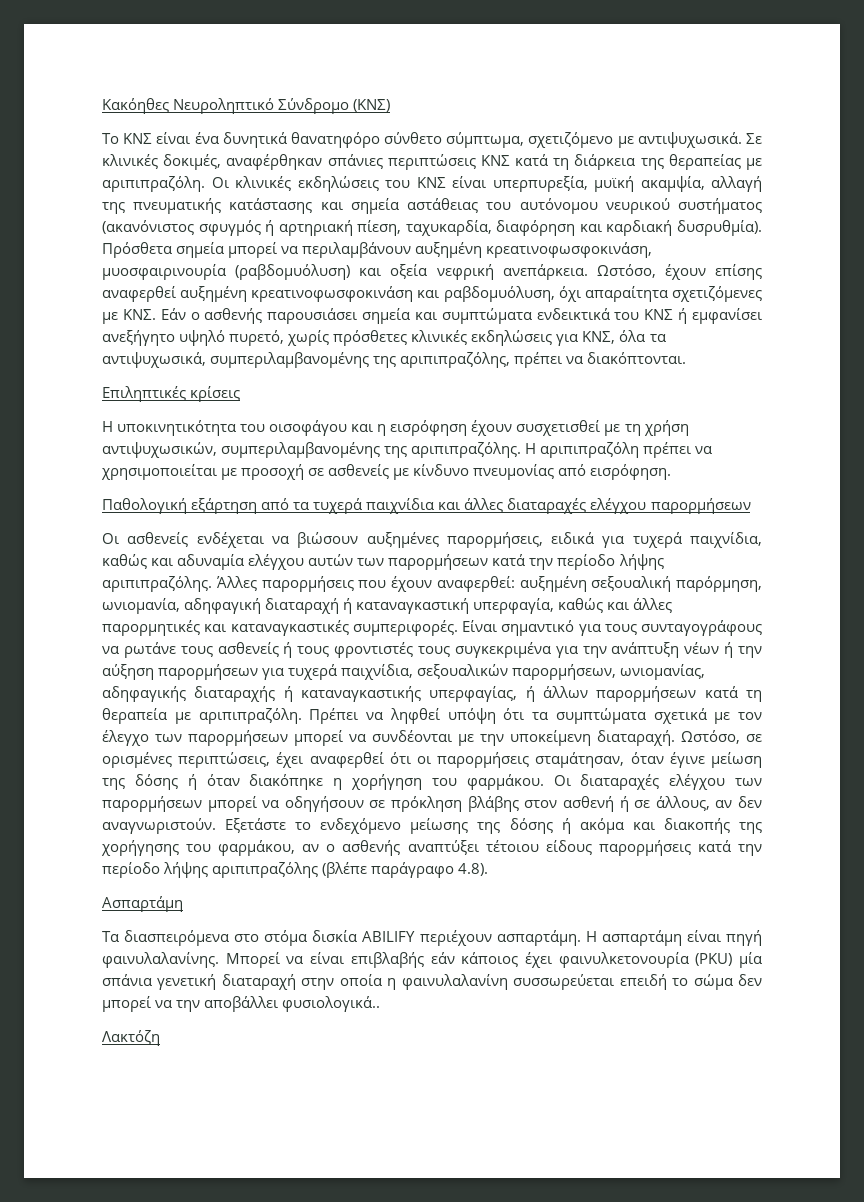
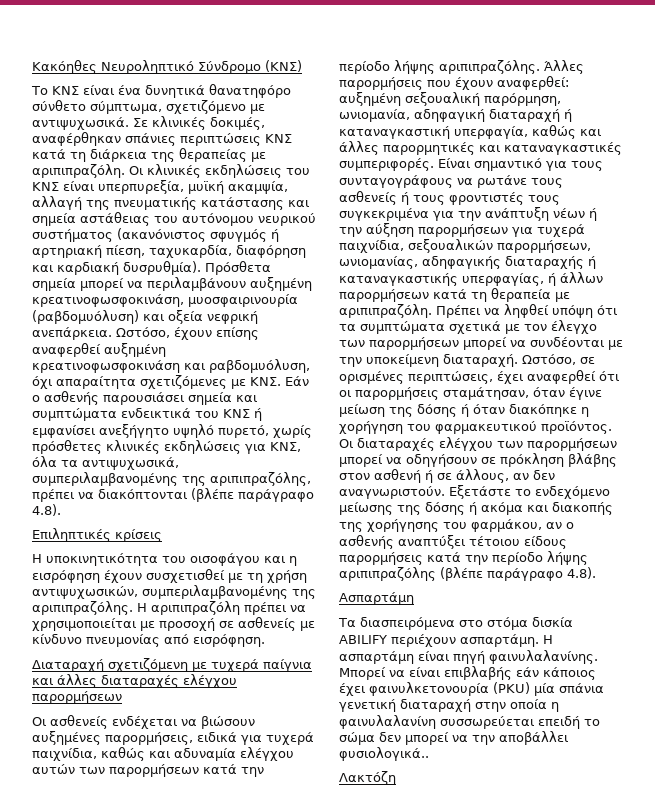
[587,352,687,364] διακόπτονται. -> [98,488,314,502] [32,504,61,516] διακόπτονται (βλέπε παράγραφο 4.8).
[102,498,435,514] Παθολογική εξάρτηση από τα τυχερά παιχνίδια -> [32,658,312,672] Διαταραχή σχετιζόμενη με τυχερά παίγνια
[466,774,544,790] φαρμάκου. -> [435,421,612,434] φαρμακευτικού προϊόντος.

